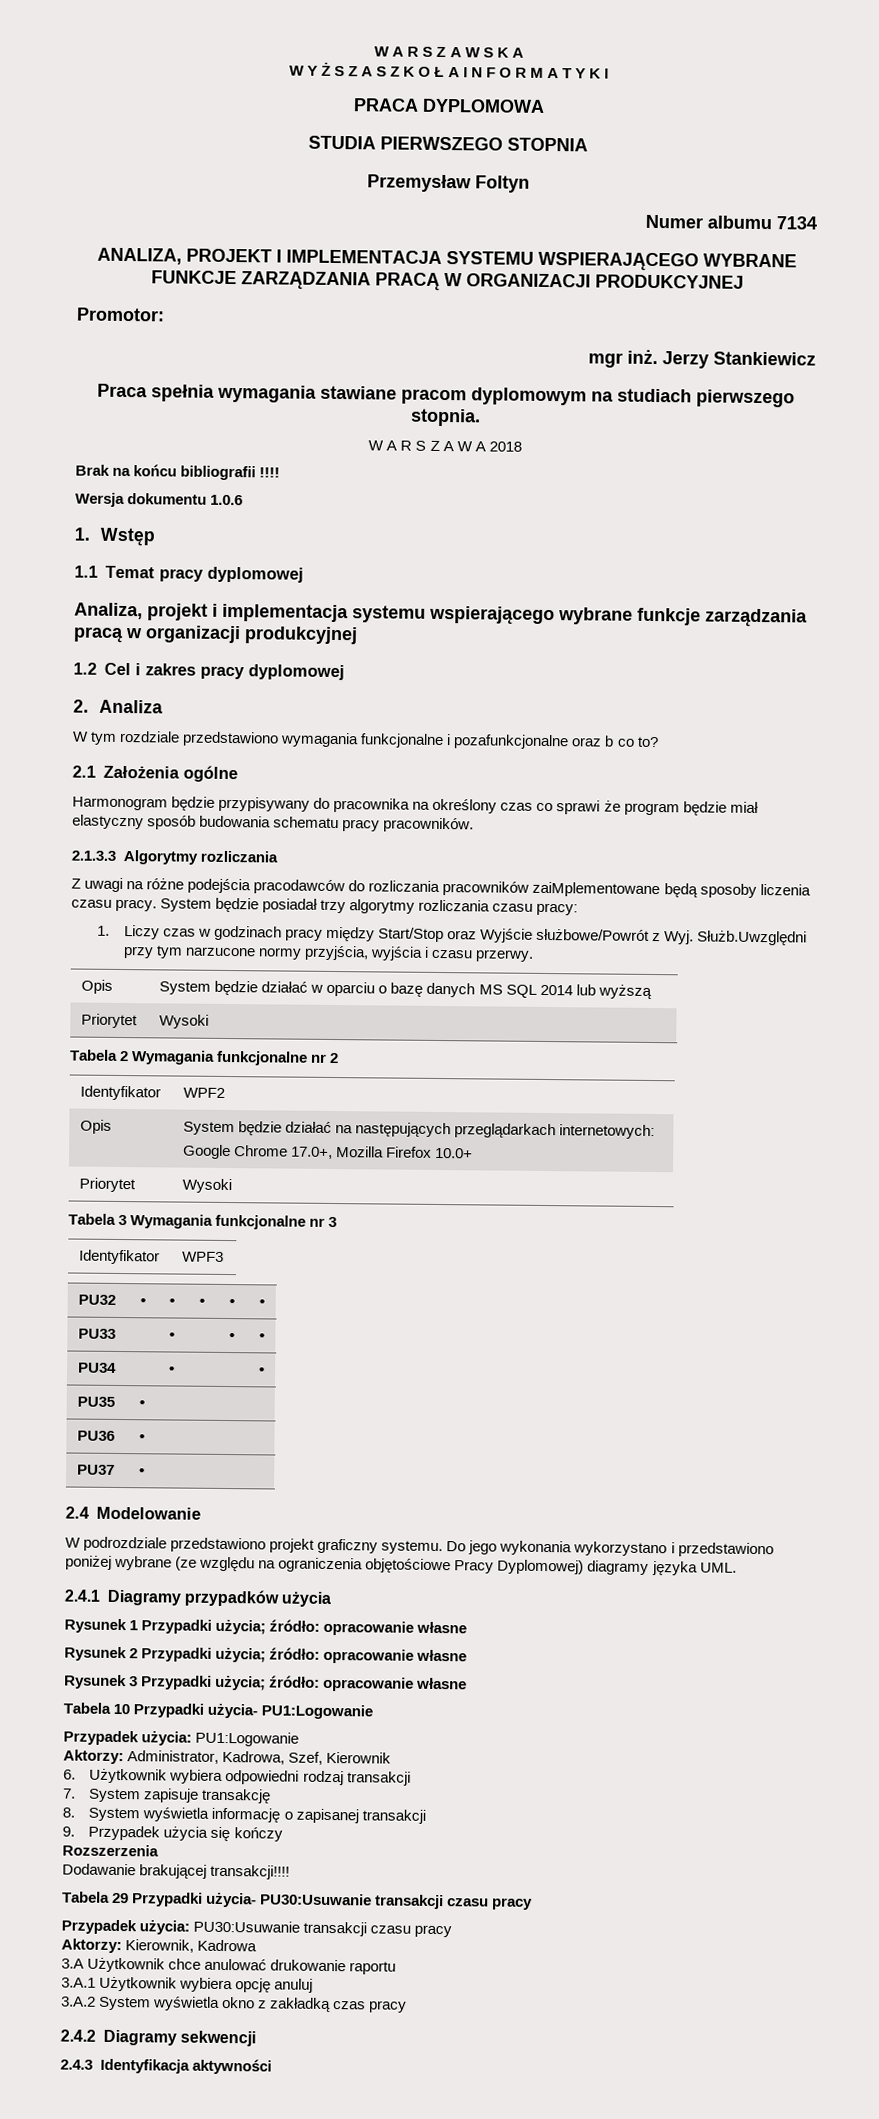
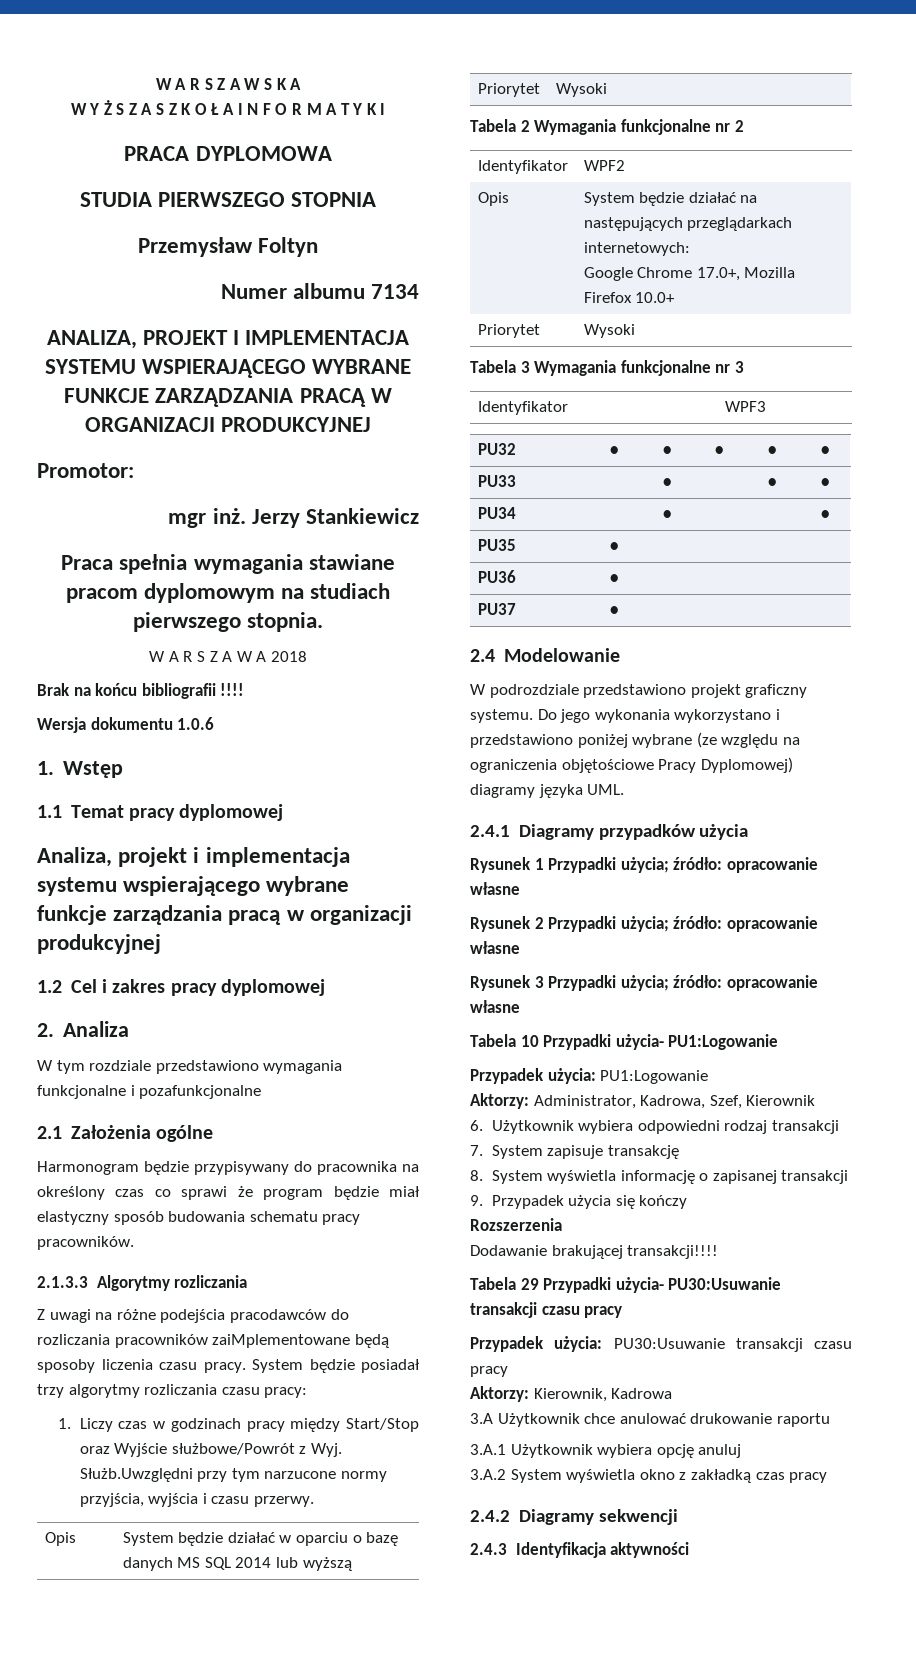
[571,735,659,748] oraz b co to? -> (262, 1092) none

